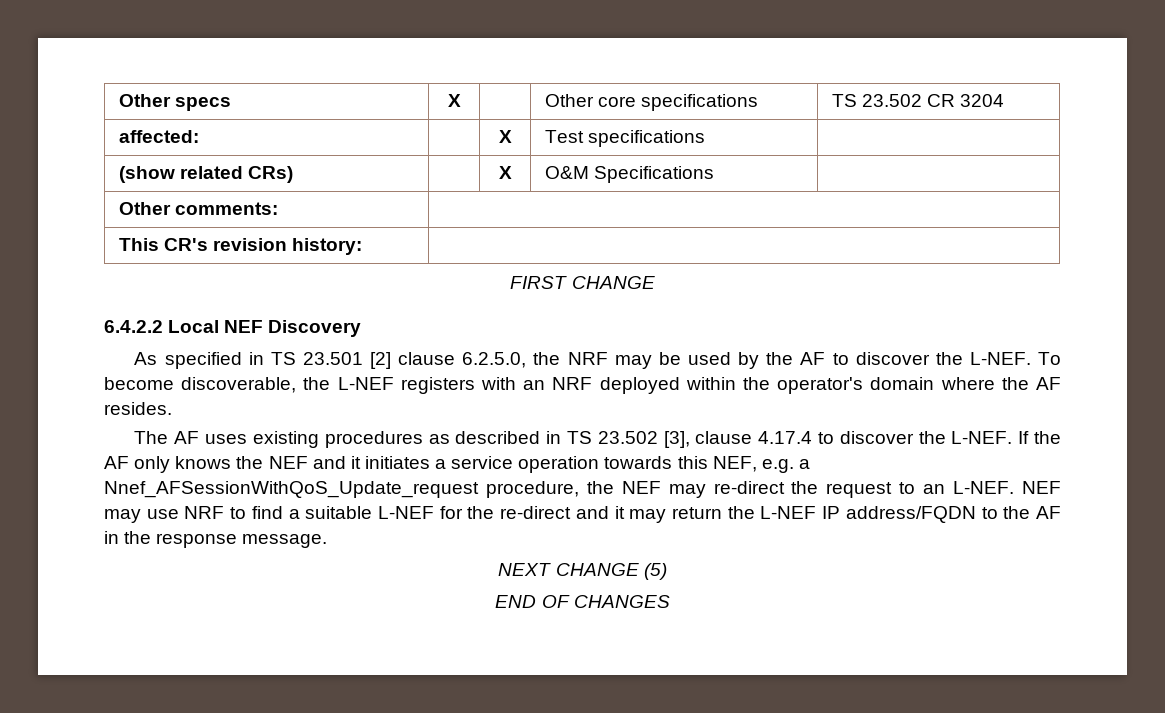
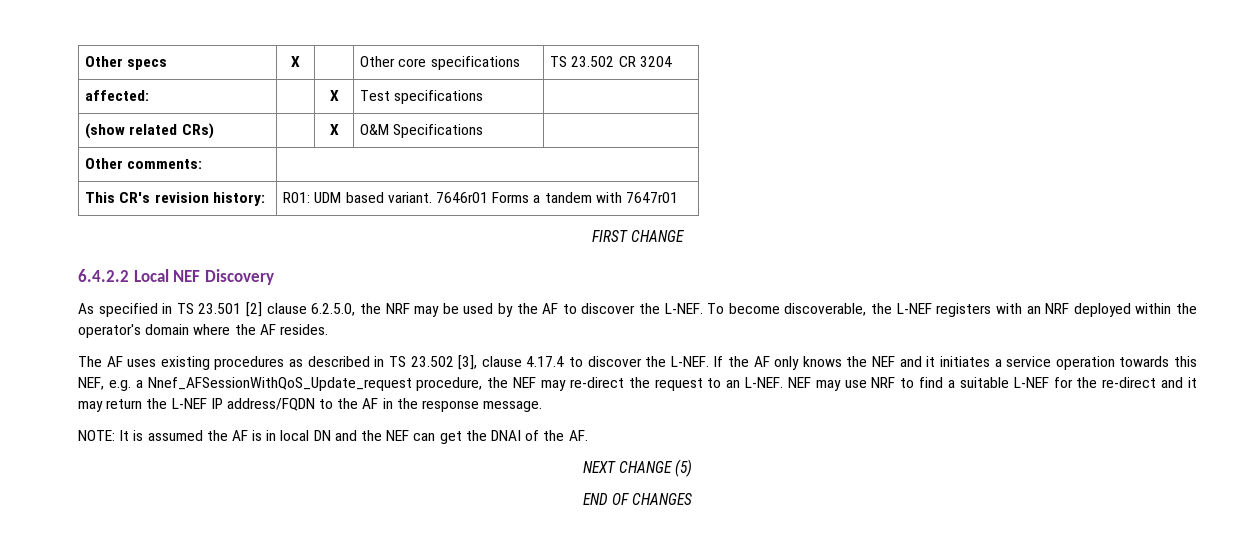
(363, 246) none -> [283,192,678,203] R01: UDM based variant. 7646r01 Forms a tandem with 7647r01
(328, 541) none -> [78,430,588,444] // NOTE: It is assumed the AF is in local DN and the NEF can get the DNAI of the AF.

